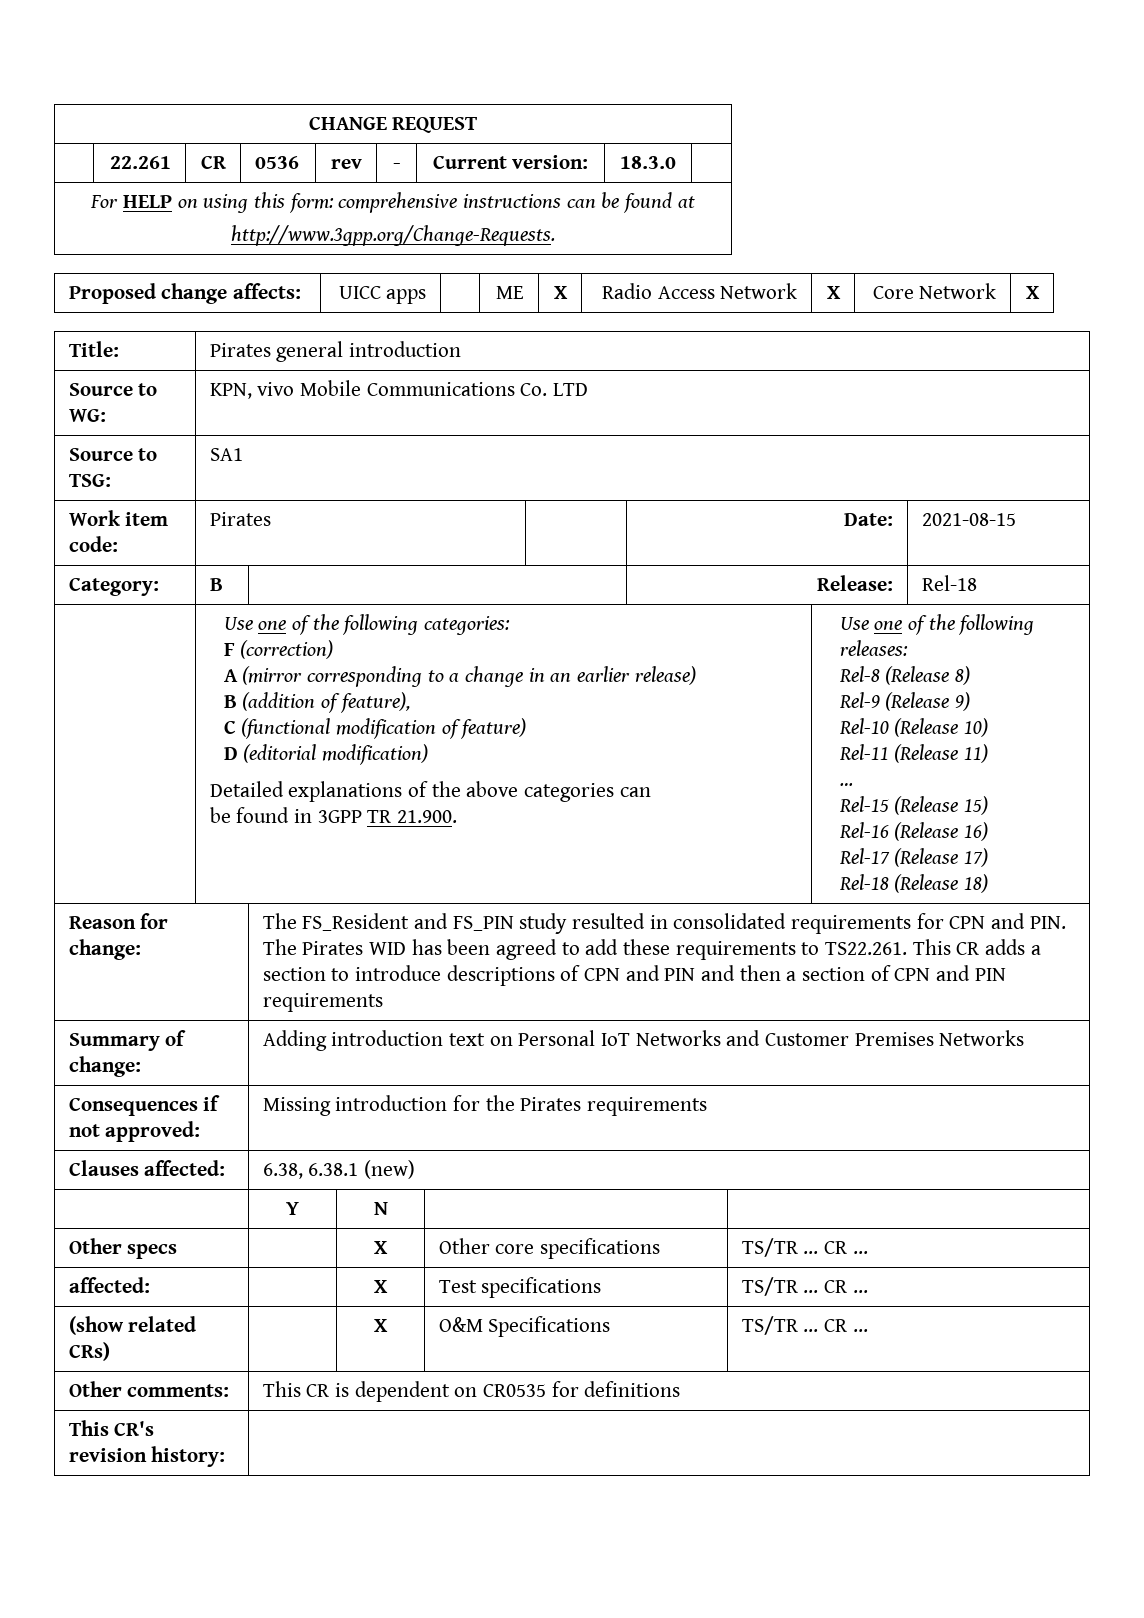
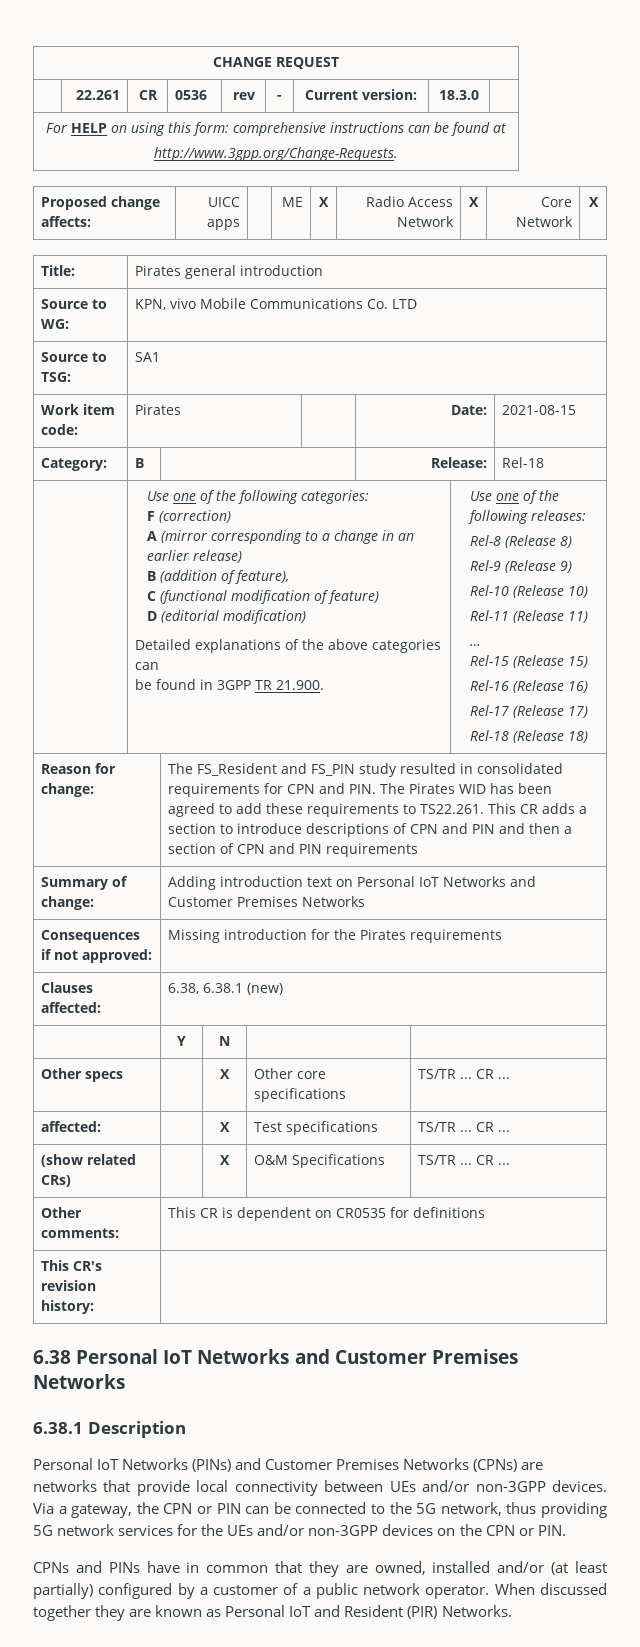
(226, 1456) none -> [33,1349,518,1364] [33,1374,125,1389] [33,1421,186,1438] [33,1458,544,1472] [33,1480,608,1496] [33,1502,608,1518] [33,1524,566,1536] [33,1561,608,1577] [33,1583,607,1599] [33,1605,512,1621] // 6.38 Personal IoT Networks and Customer Premises Networks // 6.38.1 Description // Personal IoT Networks (PINs) and Customer Premises Networks (CPNs) are networks that provide local connectivity between UEs and/or non-3GPP devices. Via a gateway, the CPN or PIN can be connected to the 5G network, thus providing 5G network services for the UEs and/or non-3GPP devices on the CPN or PIN. // CPNs and PINs have in common that they are owned, installed and/or (at least partially) configured by a customer of a public network operator. When discussed together they are known as Personal IoT and Resident (PIR) Networks.

